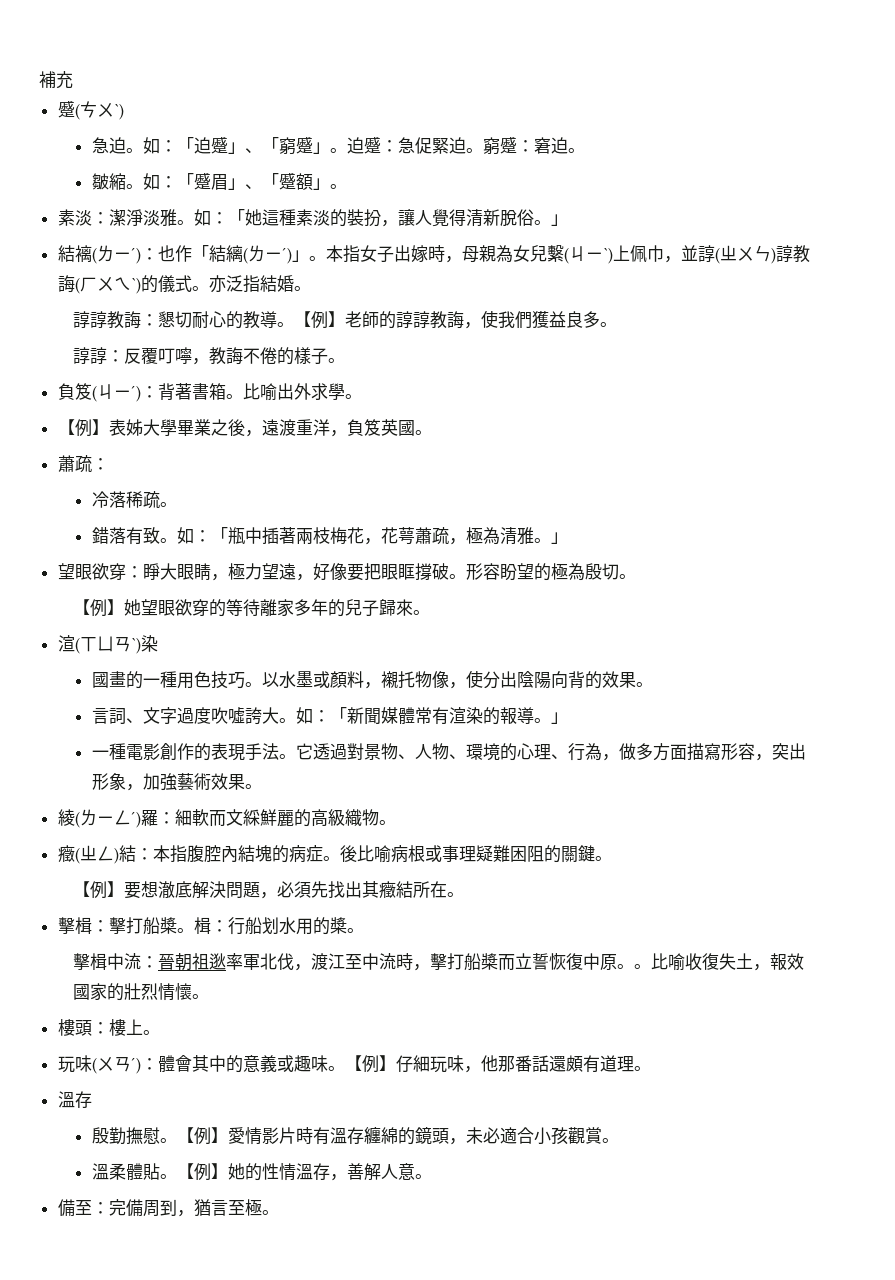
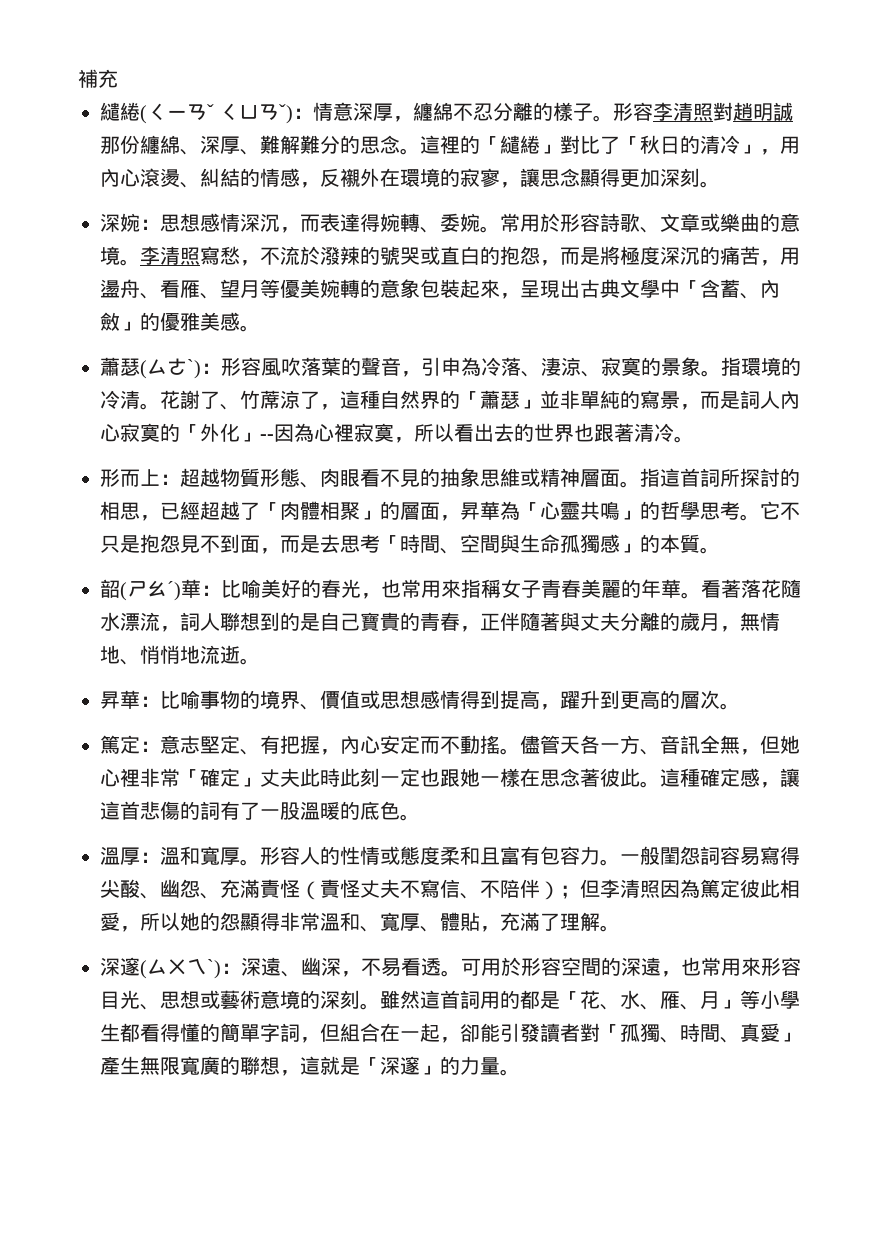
[57,100,124,120] [91,136,585,154] [91,172,347,190] [57,209,568,227] [57,245,810,264] [57,275,311,294] [72,310,617,329] [72,347,345,365] [57,383,362,402] [57,419,415,437] 蹙(ㄘㄨˋ) // 急迫。如：「迫蹙」、「窮蹙」。迫蹙：急促緊迫。窮蹙：窘迫。 // 皺縮。如：「蹙眉」、「蹙額」。 // 素淡：潔淨淡雅。如：「她這種素淡的裝扮，讓人覺得清新脫俗。」 // 結褵(ㄌㄧˊ)：也作「結縭(ㄌㄧˊ)」。本指女子出嫁時，母親為女兒繫(ㄐㄧˋ)上佩巾，並諄(ㄓㄨㄣ)諄教誨(ㄏㄨㄟˋ)的儀式。亦泛指結婚。 // 諄諄教誨：懇切耐心的教導。【例】老師的諄諄教誨，使我們獲益良多。 // 諄諄：反覆叮嚀，教誨不倦的樣子。 // 負笈(ㄐㄧˊ)：背著書箱。比喻出外求學。 // 【例】表姊大學畢業之後，遠渡重洋，負笈英國 -> [100,102,794,124] [100,135,800,155] [100,168,720,188] [100,213,800,233] [100,246,800,266] [100,279,780,299] [100,312,240,331] 繾綣(ㄑㄧㄢˇ ㄑㄩㄢˇ)：情意深厚，纏綿不忍分離的樣子。形容李清照對趙明誠那份纏綿、深厚、難解難分的思念。這裡的「繾綣」對比了「秋日的清冷」，用內心滾燙、糾結的情感，反襯外在環境的寂寥，讓思念顯得更加深刻。 // 深婉：思想感情深沉，而表達得婉轉、委婉。常用於形容詩歌、文章或樂曲的意境。李清照寫愁，不流於潑辣的號哭或直白的抱怨，而是將極度深沉的痛苦，用盪舟、看雁、望月等優美婉轉的意象包裝起來，呈現出古典文學中「含蓄、內斂」的優雅美感
[74,455,109,473] [91,491,177,509] [91,527,568,545] [57,563,636,581] [72,599,430,617] [57,635,158,654] [91,670,653,689] [91,707,568,725] [91,743,806,761] [91,773,262,791] [57,809,396,828] [57,845,612,864] [72,881,464,899] [57,917,364,935] [72,953,804,971] [72,983,209,1001] [57,1019,160,1036] [57,1055,651,1074] [57,1091,92,1108] [91,1127,619,1145] [91,1163,432,1181] [57,1199,262,1217] 疏： // 冷落稀疏。 // 錯落有致。如：「瓶中插著兩枝梅花，花萼蕭疏，極為清雅。」 // 望眼欲穿：睜大眼睛，極力望遠，好像要把眼眶撐破。形容盼望的極為殷切。 // 【例】她望眼欲穿的等待離家多年的兒子歸來。 // 渲(ㄒㄩㄢˋ)染 // 國畫的一種用色技巧。以水墨或顏料，襯托物像，使分出陰陽向背的效果。 // 言詞、文字過度吹噓誇大。如：「新聞媒體常有渲染的報導。」 // 一種電影創作的表現手法。它透過對景物、人物、環境的心理、行為，做多方面描寫形容，突出形象，加強藝術效果。 // 綾(ㄌㄧㄥˊ)羅：細軟而文綵鮮麗的高級織物。 // 癥(ㄓㄥ)結：本指腹腔內結塊的病症。後比喻病根或事理疑難困阻的關鍵。 // 【例】要想澈底解決問題，必須先找出其癥結所在。 // 擊楫：擊打船槳。楫：行船划水用的槳。 // 擊楫中流：晉朝祖逖率軍北伐，渡江至中流時，擊打船槳而立誓恢復中原。。比喻收復失土，報效國家的壯烈情懷。 // 樓頭：樓上。 // 玩味(ㄨㄢˊ)：體會其中的意義或趣味。【例】仔細玩味，他那番話還頗有道理。 // 溫存 // 殷勤撫慰。【例】愛情影片時有溫存纏綿的鏡頭，未必適合小孩觀賞。 // 溫柔體貼。【例】她的性情溫存，善解人意。 // 備至：完備周到，猶言至極 -> [120,357,801,379] [100,390,800,410] [100,423,694,443] [100,468,800,488] [100,501,800,521] [100,534,720,554] [100,579,801,601] [100,612,780,632] [100,645,260,665] [100,690,740,710] [100,735,800,755] [100,768,800,788] [100,801,420,821] [100,846,800,866] [100,879,800,900] [100,912,620,932] [100,957,801,979] [100,990,800,1010] [100,1023,800,1043] [100,1056,500,1076] 瑟(ㄙㄜˋ)：形容風吹落葉的聲音，引申為冷落、淒涼、寂寞的景象。指環境的冷清。花謝了、竹蓆涼了，這種自然界的「蕭瑟」並非單純的寫景，而是詞人內心寂寞的「外化」--因為心裡寂寞，所以看出去的世界也跟著清冷。 // 形而上：超越物質形態、肉眼看不見的抽象思維或精神層面。指這首詞所探討的相思，已經超越了「肉體相聚」的層面，昇華為「心靈共鳴」的哲學思考。它不只是抱怨見不到面，而是去思考「時間、空間與生命孤獨感」的本質。 // 韶(ㄕㄠˊ)華：比喻美好的春光，也常用來指稱女子青春美麗的年華。看著落花隨水漂流，詞人聯想到的是自己寶貴的青春，正伴隨著與丈夫分離的歲月，無情地、悄悄地流逝。 // 昇華：比喻事物的境界、價值或思想感情得到提高，躍升到更高的層次。 // 篤定：意志堅定、有把握，內心安定而不動搖。儘管天各一方、音訊全無，但她心裡非常「確定」丈夫此時此刻一定也跟她一樣在思念著彼此。這種確定感，讓這首悲傷的詞有了一股溫暖的底色。 // 溫厚：溫和寬厚。形容人的性情或態度柔和且富有包容力。一般閨怨詞容易寫得尖酸、幽怨、充滿責怪（責怪丈夫不寫信、不陪伴）；但李清照因為篤定彼此相愛，所以她的怨顯得非常溫和、寬厚、體貼，充滿了理解。 // 深邃(ㄙㄨㄟˋ)：深遠、幽深，不易看透。可用於形容空間的深遠，也常用來形容目光、思想或藝術意境的深刻。雖然這首詞用的都是「花、水、雁、月」等小學生都看得懂的簡單字詞，但組合在一起，卻能引發讀者對「孤獨、時間、真愛」產生無限寬廣的聯想，這就是「深邃」的力量

